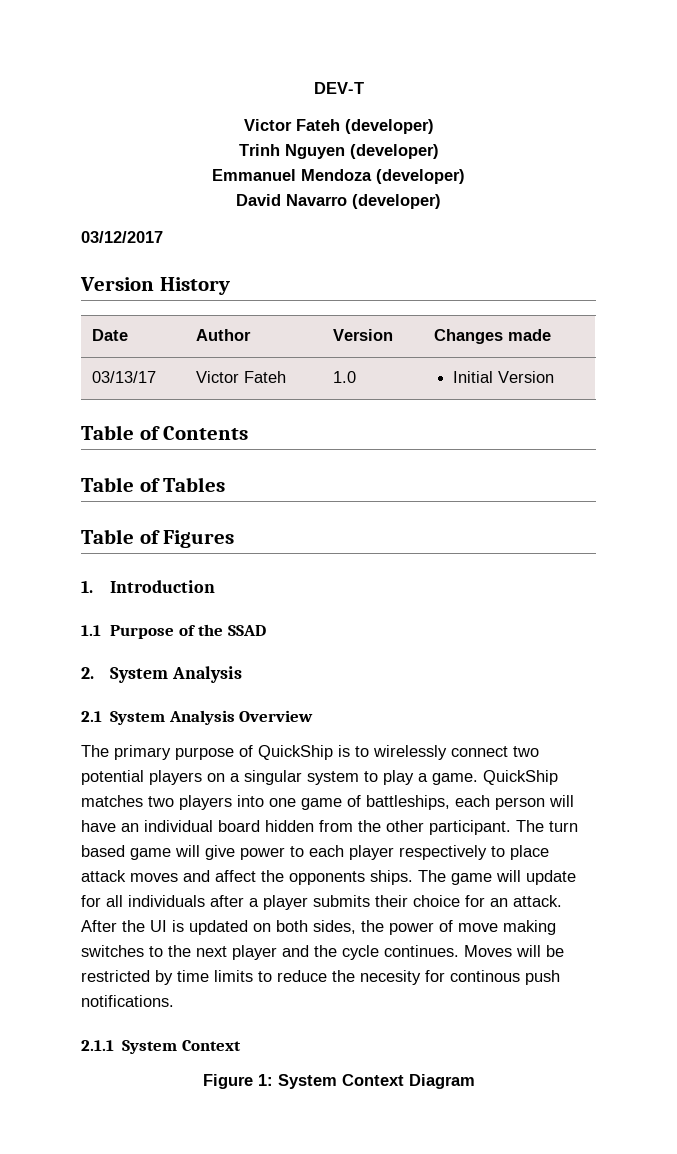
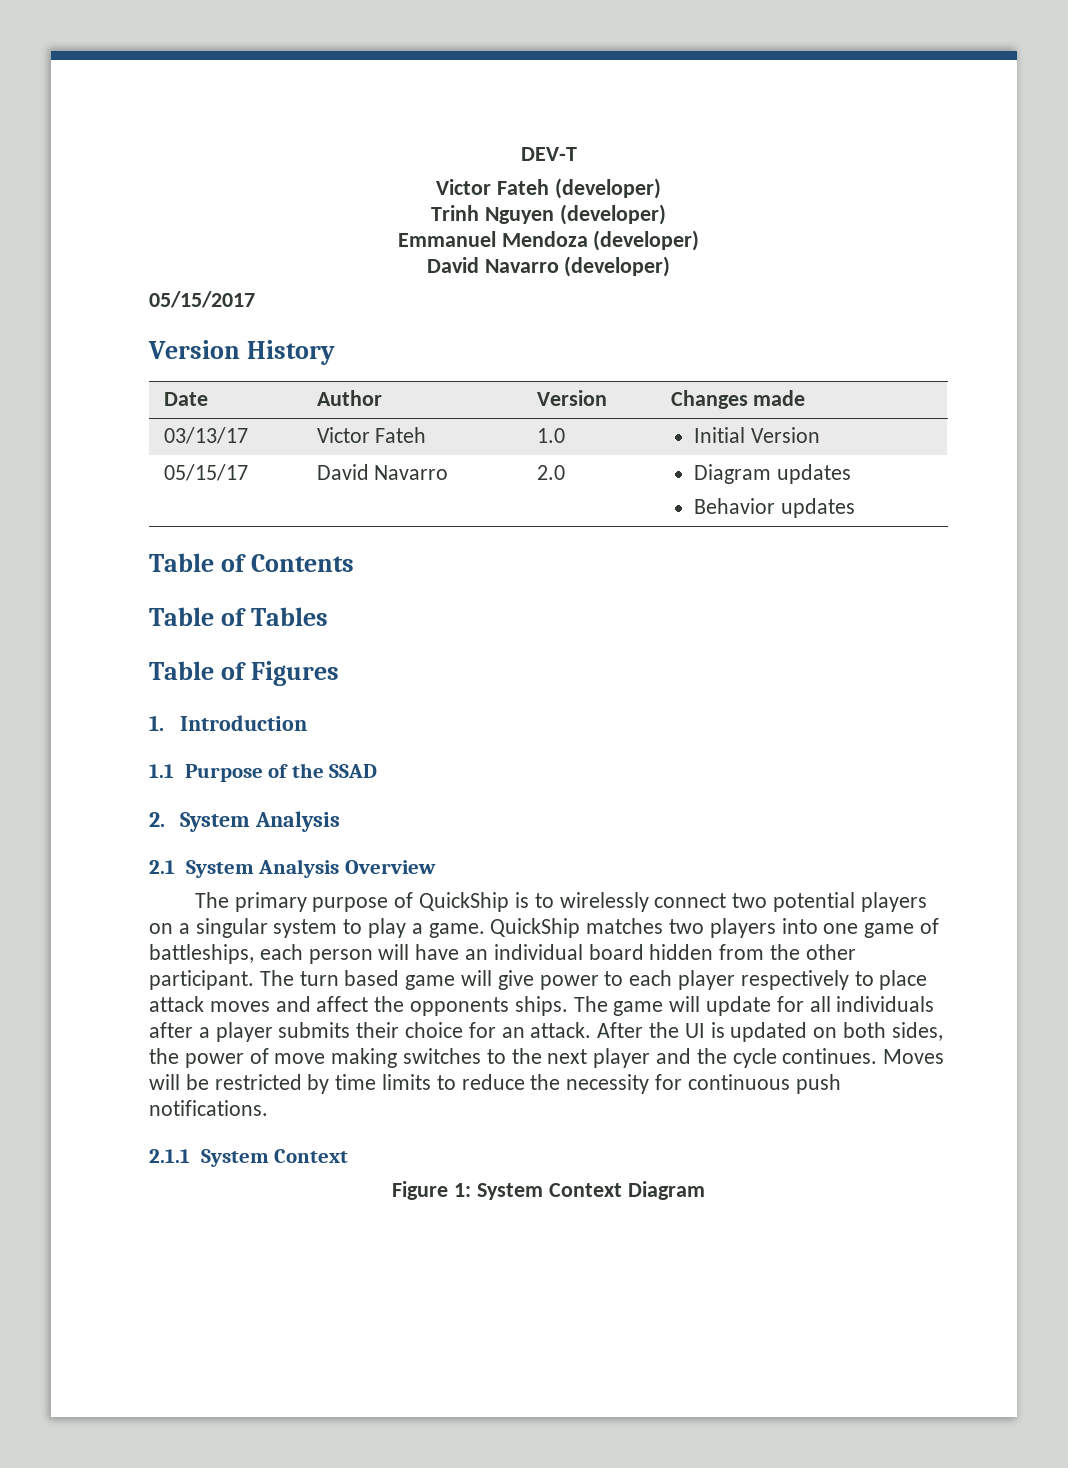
[81,231,163,243] 03/12/2017 -> [149,291,255,308] 05/15/2017
(554, 377) none -> [163,464,248,481] [316,464,449,480] [536,465,565,480] [694,464,851,484] [694,498,855,518] // 05/15/17 | David Navarro | 2.0 | Diagram updates // Behavior updates
[360,970,520,985] necesity for continous -> [566,1074,790,1094] necessity for continuous

